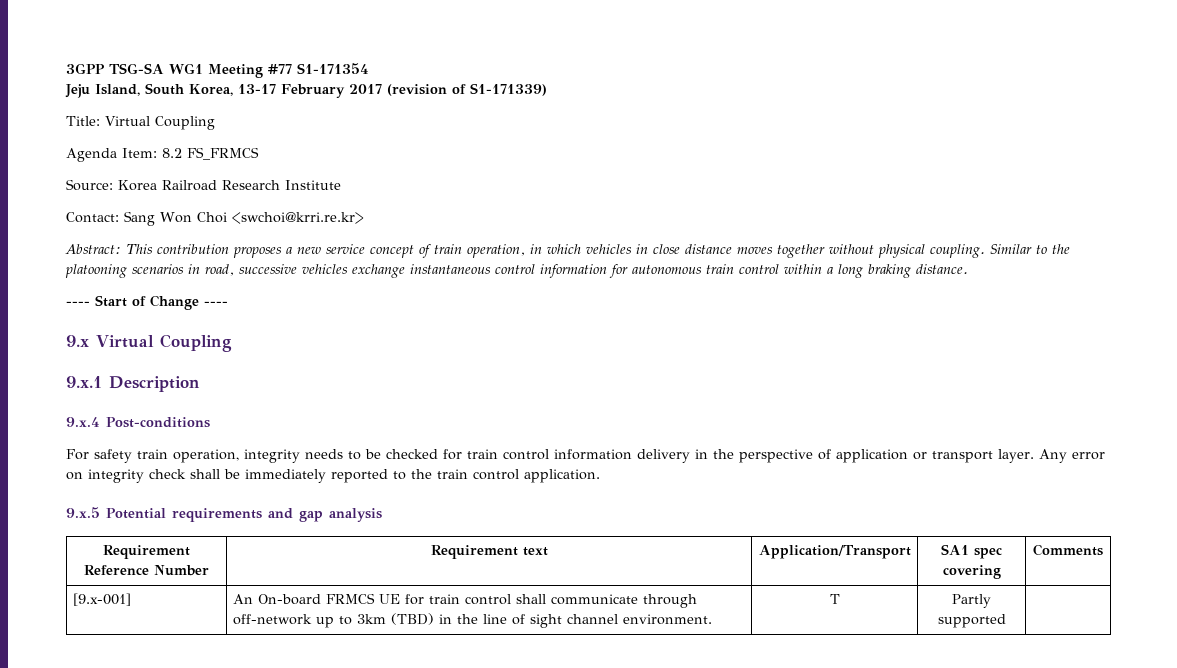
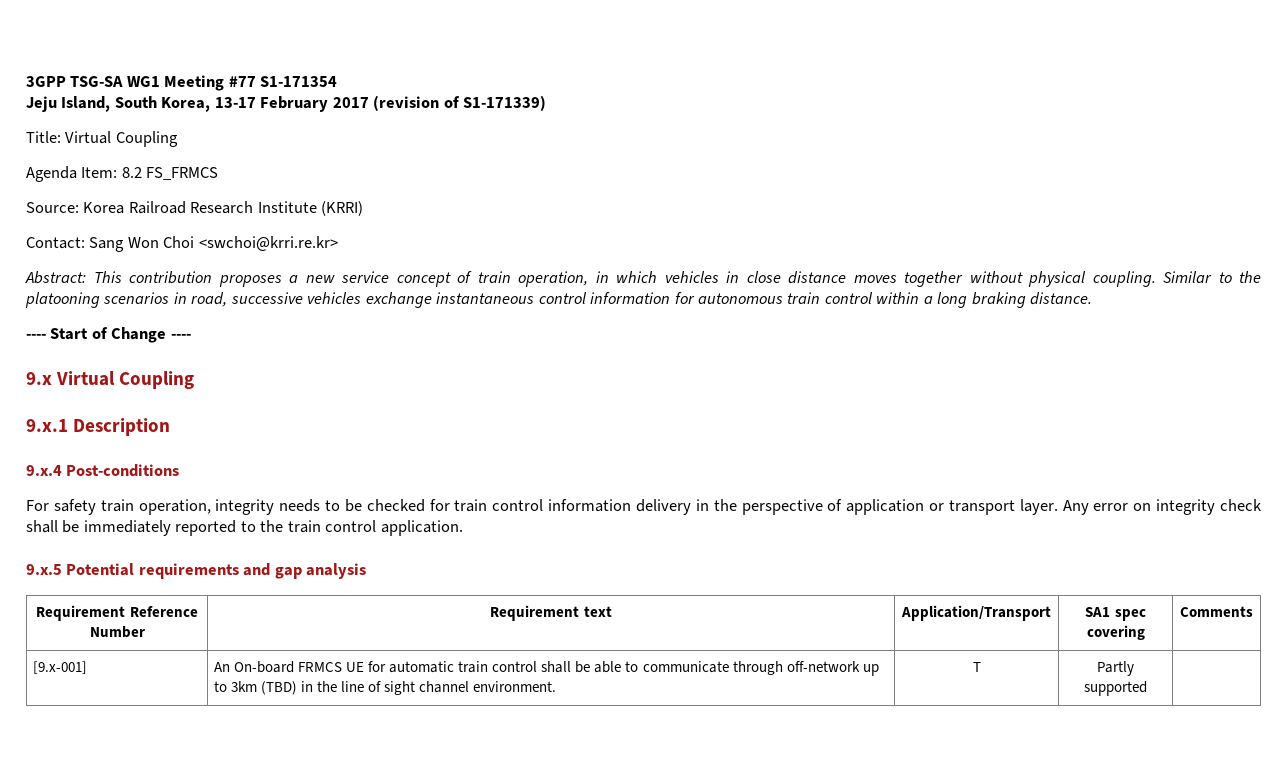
(341, 185) none -> [321,201,364,216] (KRRI)
(424, 599) none -> [389,661,455,673] automatic
(546, 599) none -> [575,661,639,673] be able to

